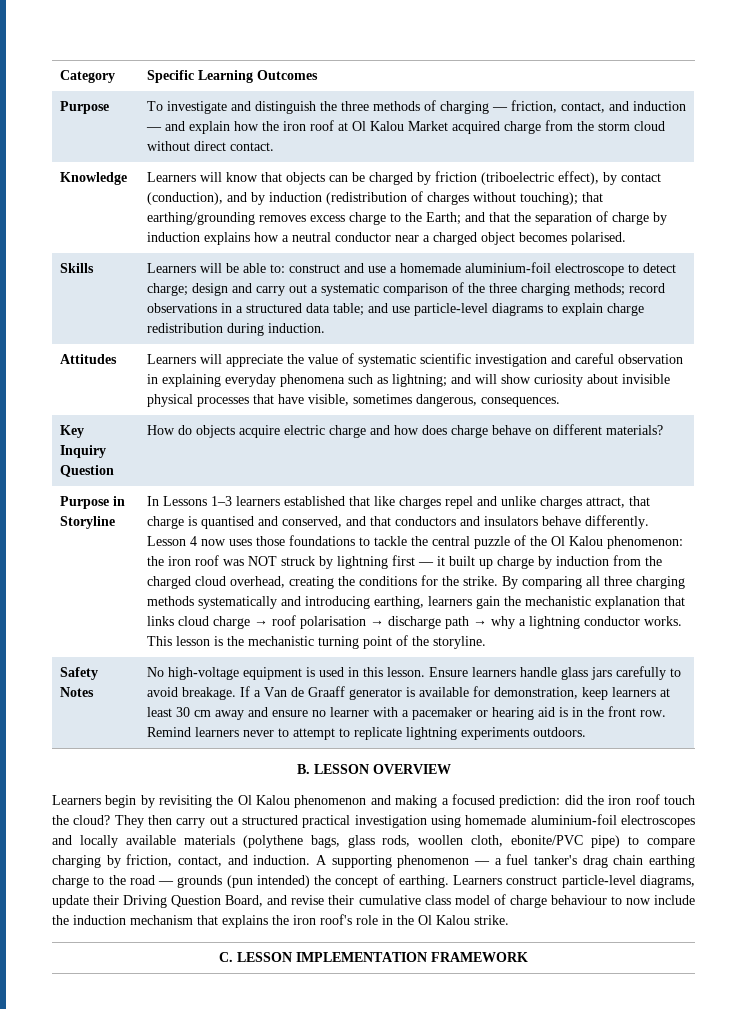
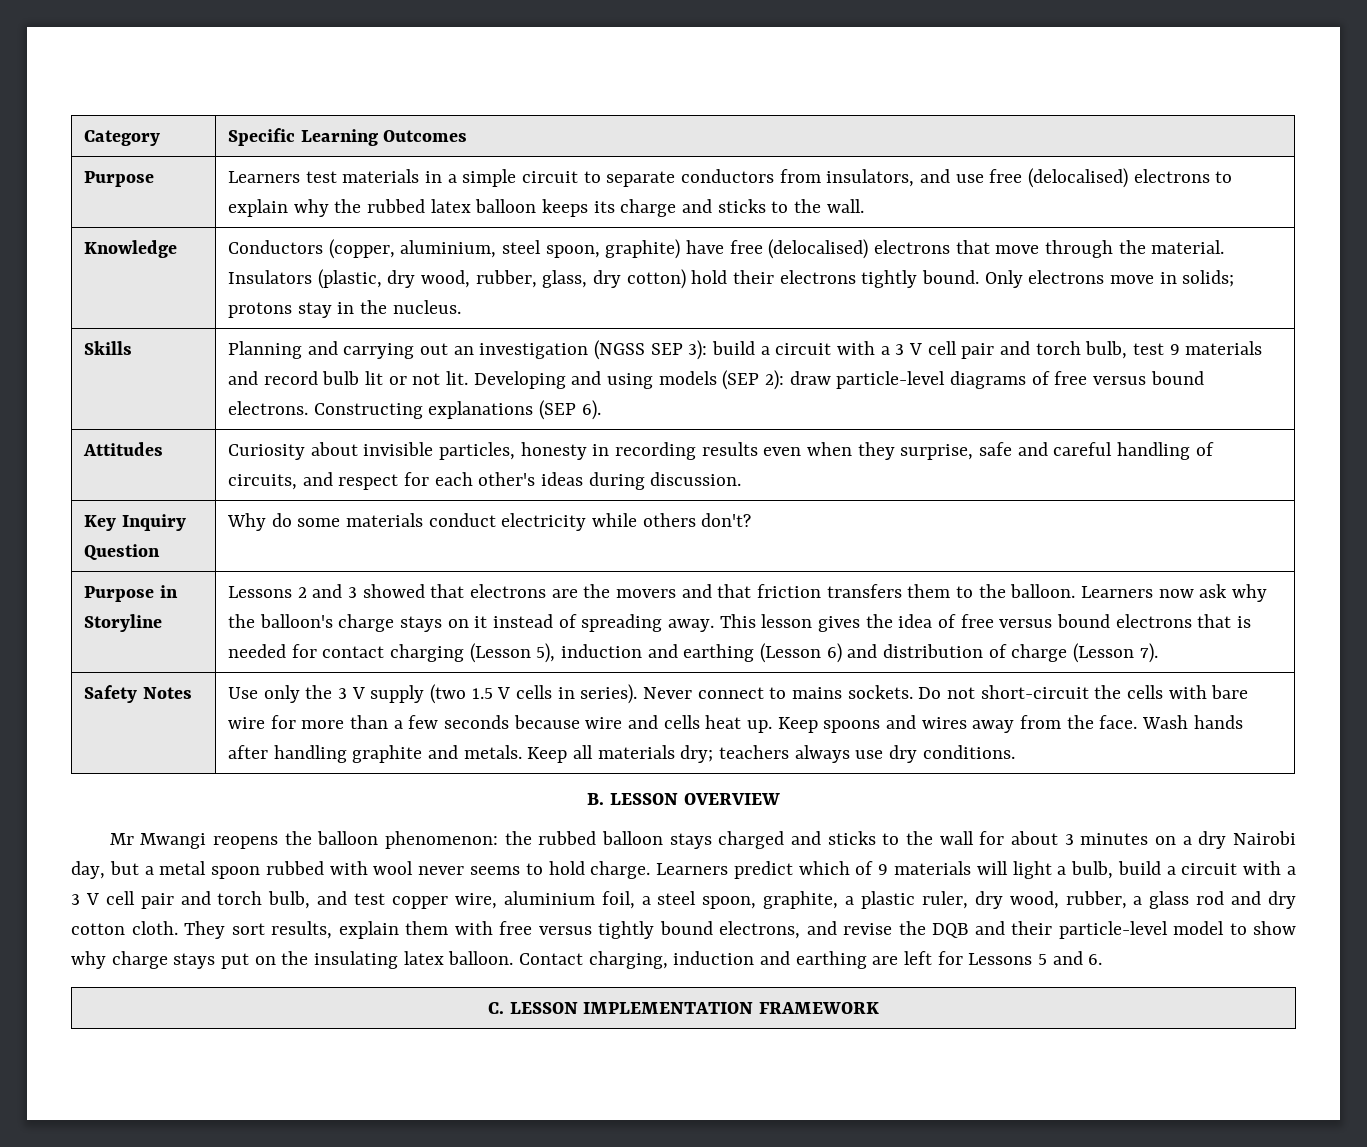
[146,100,686,114] [145,120,665,134] [146,141,274,151] [59,172,127,185] [146,171,661,185] [146,191,603,205] [146,211,667,225] [146,232,626,245] [59,263,94,273] [146,262,676,276] [146,282,665,296] [146,303,644,316] [146,323,325,336] [59,354,117,364] [146,353,683,367] [146,374,670,387] [146,394,560,407] [59,425,84,438] [59,445,106,458] [59,465,114,477] [146,424,663,438] [59,496,125,509] [59,516,115,529] [146,496,650,509] [146,515,649,529] [146,535,683,549] [146,555,662,569] [146,575,685,589] [146,596,685,609] [146,615,682,629] [146,635,486,649] [59,667,98,680] [59,687,94,697] [146,666,681,680] [146,686,670,700] [146,706,666,720] [146,727,586,740] [296,764,451,774] [52,794,696,808] [52,814,696,828] [52,835,695,848] [52,854,695,868] [52,874,695,888] [52,894,695,908] [52,914,509,928] To investigate and distinguish the three methods of charging — friction, contact, and induction — and explain how the iron roof at Ol Kalou Market acquired charge from the storm cloud without direct contact. // Knowledge | Learners will know that objects can be charged by friction (triboelectric effect), by contact (conduction), and by induction (redistribution of charges without touching); that earthing/grounding removes excess charge to the Earth; and that the separation of charge by induction explains how a neutral conductor near a charged object becomes polarised. // Skills | Learners will be able to: construct and use a homemade aluminium-foil electroscope to detect charge; design and carry out a systematic comparison of the three charging methods; record observations in a structured data table; and use particle-level diagrams to explain charge redistribution during induction. // Attitudes | Learners will appreciate the value of systematic scientific investigation and careful observation in explaining everyday phenomena such as lightning; and will show curiosity about invisible physical processes that have visible, sometimes dangerous, consequences. // Key Inquiry Question | How do objects acquire electric charge and how does charge behave on different materials? // Purpose in Storyline | In Lessons 1–3 learners established that like charges repel and unlike charges attract, that charge is quantised and conserved, and that conductors and insulators behave differently. Lesson 4 now uses those foundations to tackle the central puzzle of the Ol Kalou phenomenon: the iron roof was NOT struck by lightning first — it built up charge by induction from the charged cloud overhead, creating the conditions for the strike. By comparing all three charging methods systematically and introducing earthing, learners gain the mechanistic explanation that links cloud charge → roof polarisation → discharge path → why a lightning conductor works. This lesson is the mechanistic turning point of the storyline. // Safety Notes | No high-voltage equipment is used in this lesson. Ensure learners handle glass jars carefully to avoid breakage. If a Van de Graaff generator is available for demonstration, keep learners at least 30 cm away and ensure no learner with a pacemaker or hearing aid is in the front row. Remind learners never to attempt to replicate lightning experiments outdoors. // B. LESSON OVERVIEW // Learners begin by revisiting the Ol Kalou phenomenon and making a focused prediction: did the iron roof touch the cloud? They then carry out a structured practical investigation using homemade aluminium-foil electroscopes and locally available materials (polythene bags, glass rods, woollen cloth, ebonite/PVC pipe) to compare charging by friction, contact, and induction. A supporting phenomenon — a fuel tanker's drag chain earthing charge to the road — grounds (pun intended) the concept of earthing. Learners construct particle-level diagrams, update their Driving Question Board, and revise their cumulative class model of charge behaviour to now include the induction mechanism that explains the iron roof's role in the Ol Kalou strike. -> [227,168,1233,188] [227,199,864,217] [83,240,177,258] [227,239,1225,259] [227,269,1235,289] [227,300,461,318] [83,341,132,355] [227,340,1263,360] [227,370,1204,390] [227,400,601,420] [82,442,163,456] [227,442,1214,460] [227,472,742,490] [83,514,186,531] [83,544,160,560] [226,513,752,531] [83,585,178,602] [83,614,162,632] [227,584,1268,602] [227,614,1252,632] [227,643,1158,663] [83,685,192,703] [227,684,1249,704] [227,715,1243,733] [227,745,1015,763] [587,793,780,805] [109,831,1296,849] [71,861,1297,879] [71,891,1297,909] [71,921,1296,939] [71,951,1103,969] Learners test materials in a simple circuit to separate conductors from insulators, and use free (delocalised) electrons to explain why the rubbed latex balloon keeps its charge and sticks to the wall. // Knowledge | Conductors (copper, aluminium, steel spoon, graphite) have free (delocalised) electrons that move through the material. Insulators (plastic, dry wood, rubber, glass, dry cotton) hold their electrons tightly bound. Only electrons move in solids; protons stay in the nucleus. // Skills | Planning and carrying out an investigation (NGSS SEP 3): build a circuit with a 3 V cell pair and torch bulb, test 9 materials and record bulb lit or not lit. Developing and using models (SEP 2): draw particle-level diagrams of free versus bound electrons. Constructing explanations (SEP 6). // Attitudes | Curiosity about invisible particles, honesty in recording results even when they surprise, safe and careful handling of circuits, and respect for each other's ideas during discussion. // Key Inquiry Question | Why do some materials conduct electricity while others don't? // Purpose in Storyline | Lessons 2 and 3 showed that electrons are the movers and that friction transfers them to the balloon. Learners now ask why the balloon's charge stays on it instead of spreading away. This lesson gives the idea of free versus bound electrons that is needed for contact charging (Lesson 5), induction and earthing (Lesson 6) and distribution of charge (Lesson 7). // Safety Notes | Use only the 3 V supply (two 1.5 V cells in series). Never connect to mains sockets. Do not short-circuit the cells with bare wire for more than a few seconds because wire and cells heat up. Keep spoons and wires away from the face. Wash hands after handling graphite and metals. Keep all materials dry; teachers always use dry conditions. // B. LESSON OVERVIEW // Mr Mwangi reopens the balloon phenomenon: the rubbed balloon stays charged and sticks to the wall for about 3 minutes on a dry Nairobi day, but a metal spoon rubbed with wool never seems to hold charge. Learners predict which of 9 materials will light a bulb, build a circuit with a 3 V cell pair and torch bulb, and test copper wire, aluminium foil, a steel spoon, graphite, a plastic ruler, dry wood, rubber, a glass rod and dry cotton cloth. They sort results, explain them with free versus tightly bound electrons, and revise the DQB and their particle-level model to show why charge stays put on the insulating latex balloon. Contact charging, induction and earthing are left for Lessons 5 and 6.

